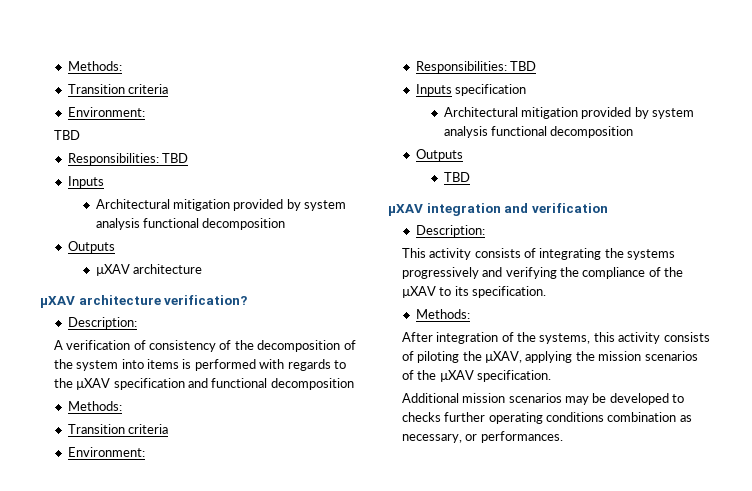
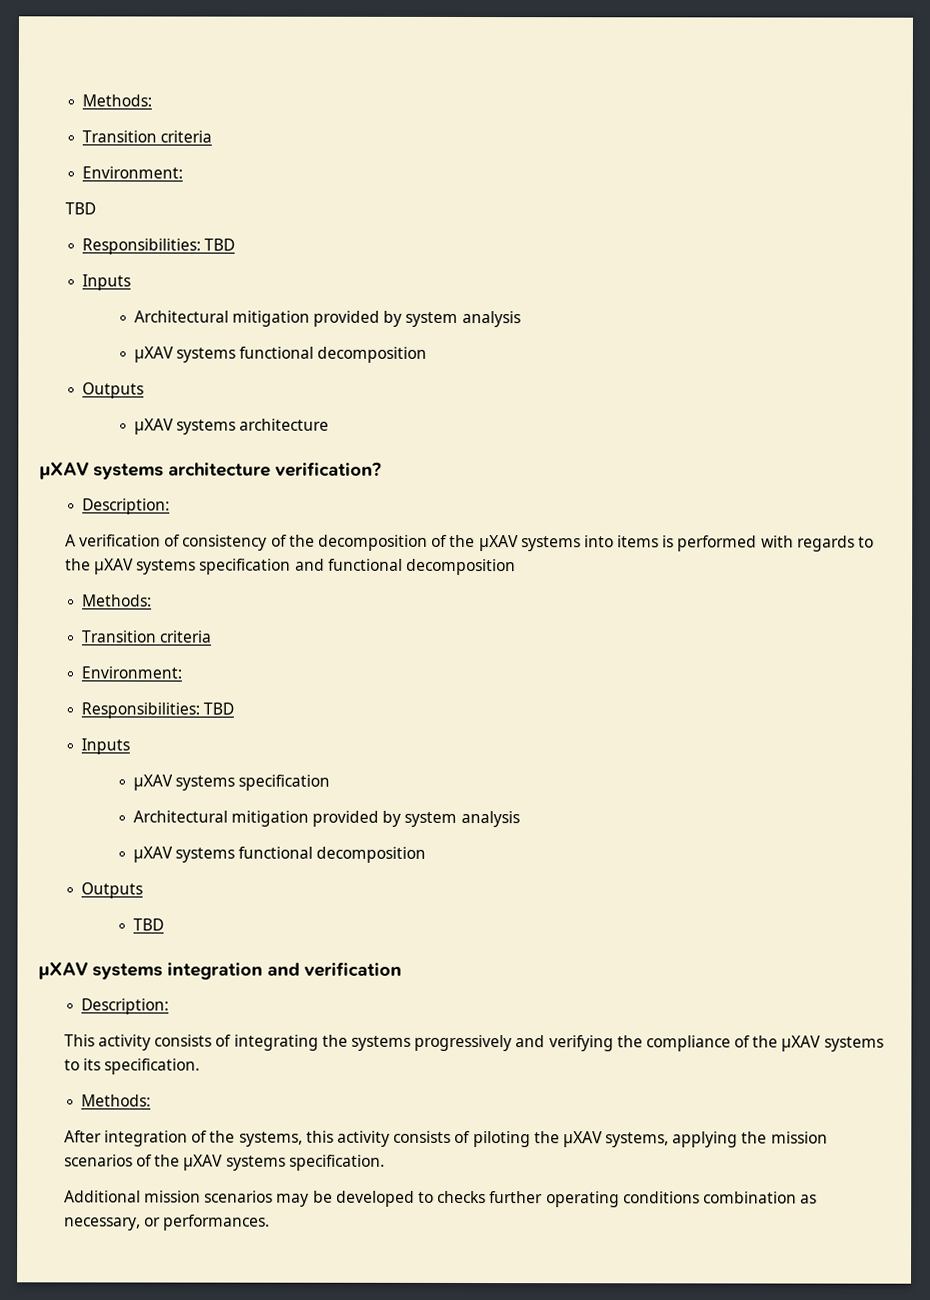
(140, 224) none -> [133,346,236,363] // µXAV systems
(130, 270) none -> [175,419,236,435] systems
(75, 302) none -> [93,463,164,480] systems
[76,360,119,371] system -> [478,535,581,552] µXAV systems
(111, 384) none -> [136,559,197,575] systems
(452, 90) none -> [132,774,235,791] // µXAV systems
(488, 132) none -> [132,846,235,863] // µXAV systems
(423, 210) none -> [92,963,163,980] systems
(436, 292) none -> [823,1036,884,1052] systems
[485,351,523,363] µXAV, -> [562,1131,670,1148] µXAV systems,
(474, 376) none -> [225,1155,286,1171] systems

